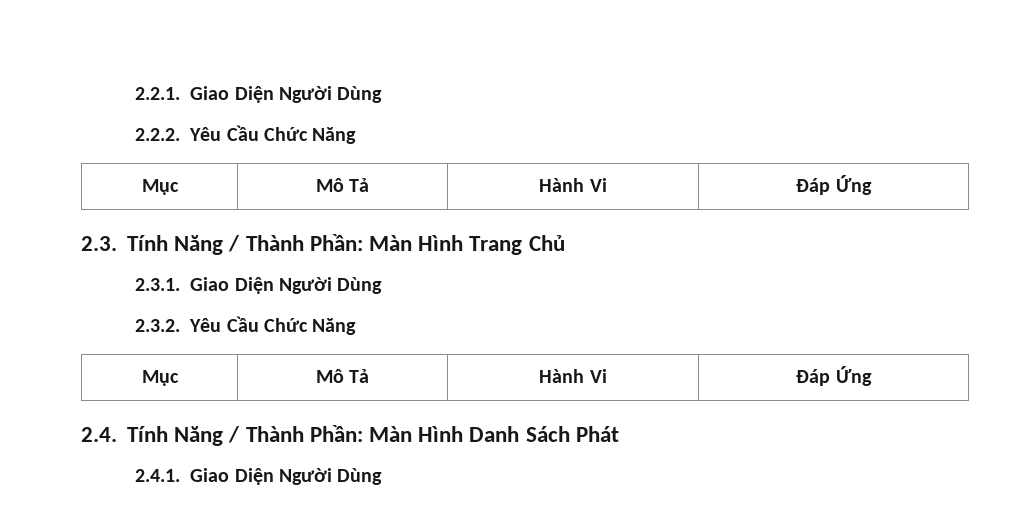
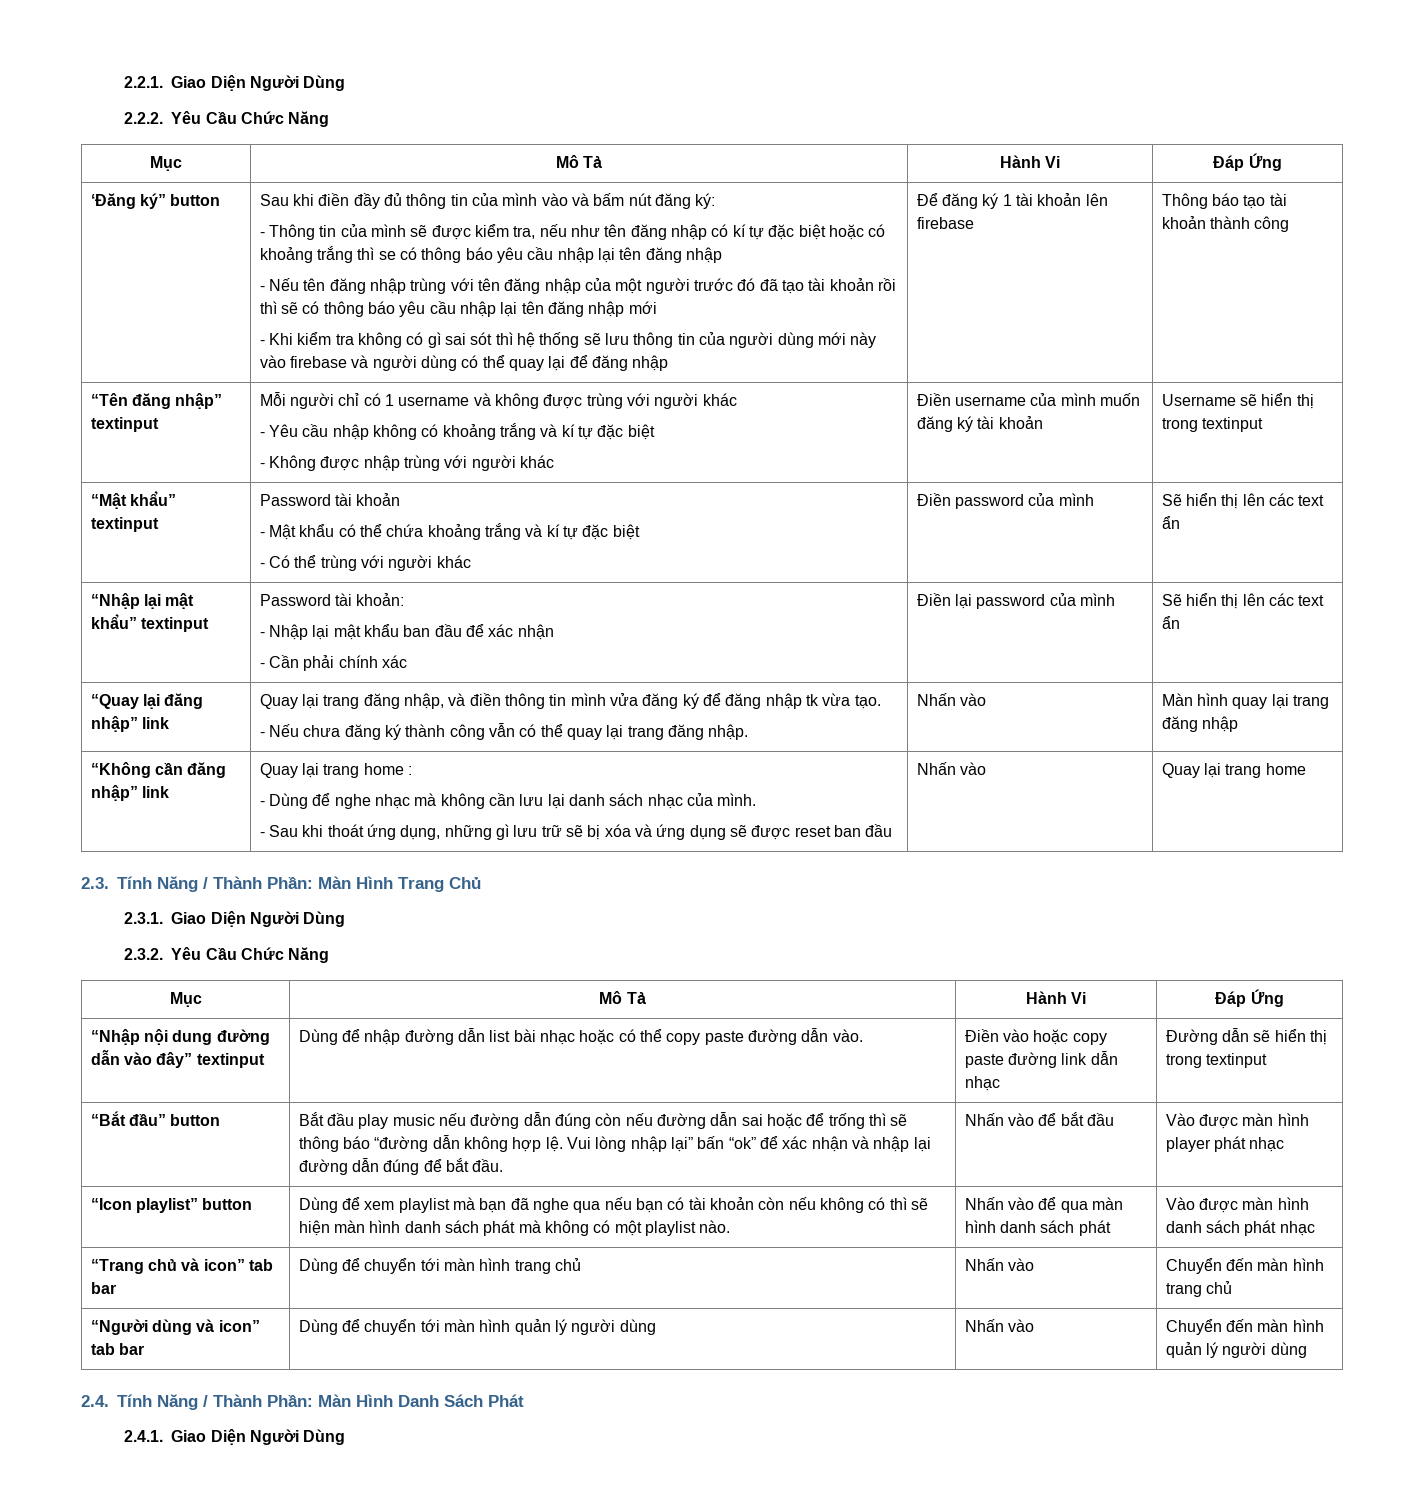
(872, 185) none -> [90,193,221,209] [259,193,716,209] [259,224,886,240] [259,246,722,263] [259,278,896,294] [259,301,657,317] [259,332,877,348] [259,355,669,371] [916,193,1108,209] [916,217,974,229] [1161,193,1287,209] [1161,216,1290,232] [90,393,223,409] [90,417,159,432] [259,392,737,409] [259,423,655,440] [259,455,555,471] [916,393,1141,406] [916,416,1043,432] [1161,393,1314,409] [1161,417,1264,432] [90,491,177,509] [90,517,159,532] [259,493,401,506] [259,523,640,540] [259,555,471,571] [916,493,1094,509] [1161,493,1325,509] [1161,516,1180,529] [90,593,195,609] [90,614,210,632] [259,593,405,606] [259,624,554,640] [259,655,408,671] [916,593,1116,609] [1161,593,1325,609] [1161,616,1180,629] [90,693,204,709] [90,716,170,732] [259,693,881,709] [259,723,749,740] [916,693,987,706] [1161,693,1330,709] [1161,716,1239,732] [90,762,227,778] [90,785,170,801] [259,763,413,778] [259,793,757,809] [259,824,893,840] [916,762,987,775] [1161,763,1306,778] // ‘Đăng ký” button | Sau khi điền đầy đủ thông tin của mình vào và bấm nút đăng ký: // - Thông tin của mình sẽ được kiểm tra, nếu như tên đăng nhập có kí tự đặc biệt hoặc có khoảng trắng thì se có thông báo yêu cầu nhập lại tên đăng nhập // - Nếu tên đăng nhập trùng với tên đăng nhập của một người trước đó đã tạo tài khoản rồi thì sẽ có thông báo yêu cầu nhập lại tên đăng nhập mới // - Khi kiểm tra không có gì sai sót thì hệ thống sẽ lưu thông tin của người dùng mới này vào firebase và người dùng có thể quay lại để đăng nhập | Để đăng ký 1 tài khoản lên firebase | Thông báo tạo tài khoản thành công // “Tên đăng nhập” textinput | Mỗi người chỉ có 1 username và không được trùng với người khác // - Yêu cầu nhập không có khoảng trắng và kí tự đặc biệt // - Không được nhập trùng với người khác | Điền username của mình muốn đăng ký tài khoản | Username sẽ hiển thị trong textinput // “Mật khẩu” textinput | Password tài khoản // - Mật khẩu có thể chứa khoảng trắng và kí tự đặc biệt // - Có thể trùng với người khác | Điền password của mình | Sẽ hiển thị lên các text ẩn // “Nhập lại mật khẩu” textinput | Password tài khoản: // - Nhập lại mật khẩu ban đầu để xác nhận // - Cần phải chính xác | Điền lại password của mình | Sẽ hiển thị lên các text ẩn // “Quay lại đăng nhập” link | Quay lại trang đăng nhập, và điền thông tin mình vửa đăng ký để đăng nhập tk vừa tạo. // - Nếu chưa đăng ký thành công vẫn có thể quay lại trang đăng nhập. | Nhấn vào | Màn hình quay lại trang đăng nhập // “Không cần đăng nhập” link | Quay lại trang home : // - Dùng để nghe nhạc mà không cần lưu lại danh sách nhạc của mình. // - Sau khi thoát ứng dụng, những gì lưu trữ sẽ bị xóa và ứng dụng sẽ được reset ban đầu | Nhấn vào | Quay lại trang home
(872, 376) none -> [90,1029,270,1045] [90,1050,265,1068] [298,1028,863,1045] [964,1029,1107,1045] [964,1051,1118,1068] [964,1076,1000,1091] [1165,1028,1328,1045] [1165,1053,1268,1068] [90,1111,221,1126] [298,1112,908,1129] [298,1135,931,1152] [298,1158,504,1175] [964,1112,1115,1126] [1165,1113,1309,1129] [1165,1136,1285,1152] [90,1198,253,1213] [298,1197,928,1213] [298,1220,731,1236] [964,1197,1124,1213] [964,1220,1111,1236] [1165,1197,1309,1213] [1165,1220,1315,1236] [90,1258,274,1274] [90,1282,116,1294] [298,1258,582,1274] [964,1258,1035,1271] [1165,1258,1324,1274] [1165,1281,1233,1297] [90,1319,260,1335] [90,1343,145,1355] [298,1319,656,1335] [964,1319,1035,1332] [1165,1319,1324,1335] [1165,1342,1307,1358] // “Nhập nội dung đường dẫn vào đây” textinput | Dùng để nhập đường dẫn list bài nhạc hoặc có thể copy paste đường dẫn vào. | Điền vào hoặc copy paste đường link dẫn nhạc | Đường dẫn sẽ hiển thị trong textinput // “Bắt đầu” button | Bắt đầu play music nếu đường dẫn đúng còn nếu đường dẫn sai hoặc để trống thì sẽ thông báo “đường dẫn không hợp lệ. Vui lòng nhập lại” bấn “ok” để xác nhận và nhập lại đường dẫn đúng để bắt đầu. | Nhấn vào để bắt đầu | Vào được màn hình player phát nhạc // “Icon playlist” button | Dùng để xem playlist mà bạn đã nghe qua nếu bạn có tài khoản còn nếu không có thì sẽ hiện màn hình danh sách phát mà không có một playlist nào. | Nhấn vào để qua màn hình danh sách phát | Vào được màn hình danh sách phát nhạc // “Trang chủ và icon” tab bar | Dùng để chuyển tới màn hình trang chủ | Nhấn vào | Chuyển đến màn hình trang chủ // “Người dùng và icon” tab bar | Dùng để chuyển tới màn hình quản lý người dùng | Nhấn vào | Chuyển đến màn hình quản lý người dùng

